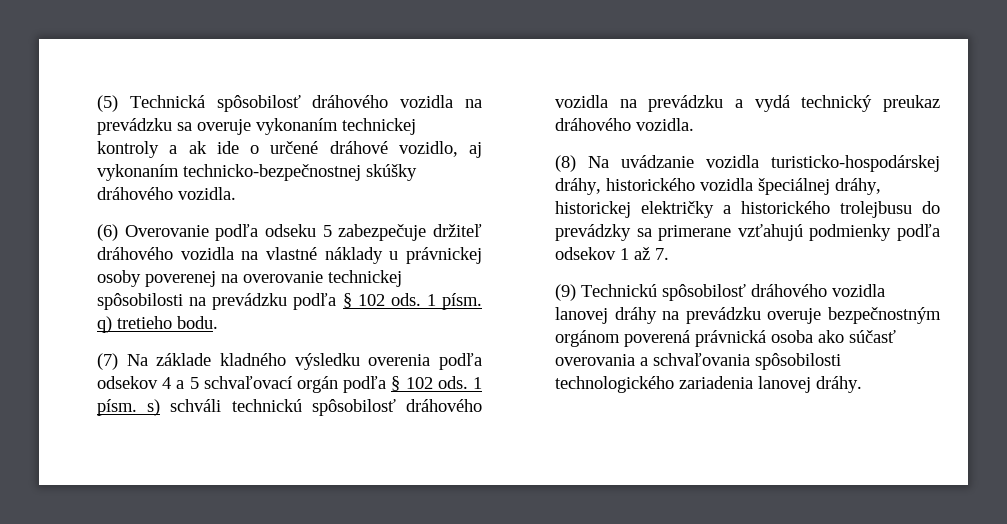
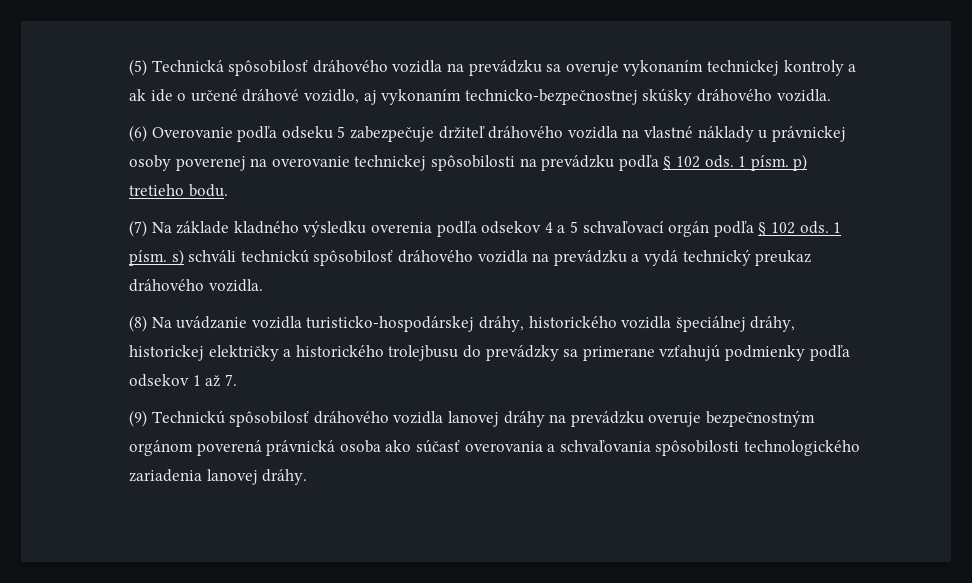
[97,316,113,333] q) -> [793,154,808,171] p)

